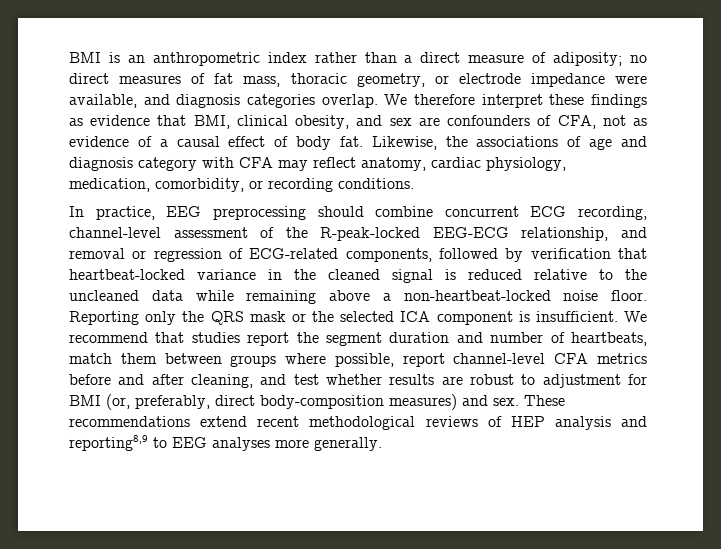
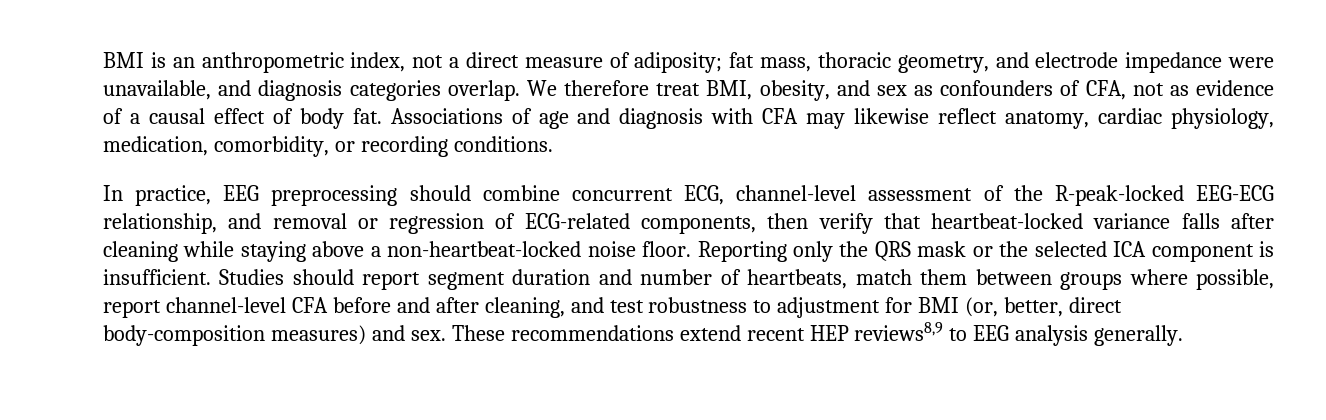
[267,52,397,63] index rather than -> [350,52,444,72] index, not
[630,55,648,63] [69,73,206,84] no direct measures of -> (723, 62) none
[434,75,449,84] or -> [995,52,1029,68] and
[69,94,137,108] available, -> [103,80,211,100] unavailable,
[481,94,647,108] [69,115,288,129] interpret these findings as evidence that BMI, clinical -> [656,80,753,100] treat BMI,
[418,117,440,126] are -> [913,85,933,96] as
[371,136,559,150] Likewise, the associations -> [390,108,503,124] Associations
[138,157,197,171] category -> (704, 118) none
(308, 165) none -> [854,108,930,124] likewise
[530,206,647,220] ECG recording, -> [684,185,725,205] ECG,
[439,248,647,262] [69,269,647,283] [69,290,317,304] followed by verification that heartbeat-locked variance in the cleaned signal is reduced relative to the uncleaned data while remaining -> [767,213,1274,234] [103,241,306,262] then verify that heartbeat-locked variance falls after cleaning while staying
[624,311,648,322] [69,332,319,346] We recommend that studies report the -> [219,269,421,290] Studies should report
[597,353,647,364] metrics -> (328, 305) none
[326,374,514,385] whether results are robust -> [648,297,748,313] robustness
[135,395,210,409] preferably, -> [1004,297,1064,317] better,
[309,416,647,430] [69,435,309,451] methodological reviews of HEP analysis and reporting8,9 to EEG analyses more -> [809,322,1089,346] HEP reviews8,9 to EEG analysis

